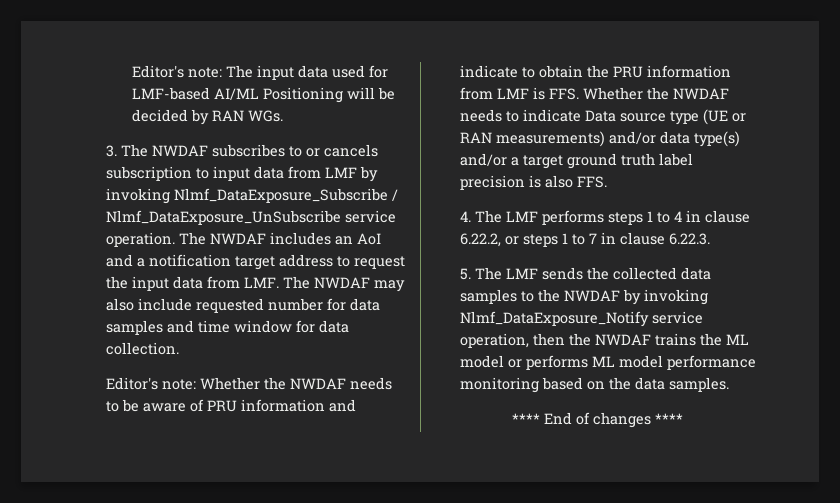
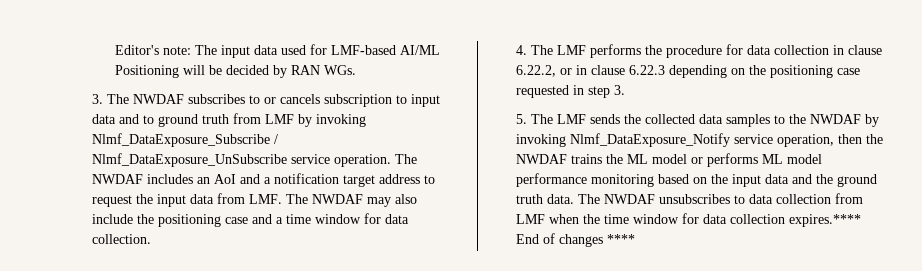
(284, 172) none -> [118,114,229,127] and to ground truth
[195,298,380,313] [105,320,194,335] requested number for data samples and -> [136,214,283,227] the positioning case and a
[105,377,392,390] [105,399,356,412] [459,65,731,78] [459,87,729,100] [459,109,746,125] [459,131,740,147] [459,153,693,169] [459,175,607,190] [459,210,750,225] [459,232,710,247] Editor's note: Whether the NWDAF needs to be aware of PRU information and indicate to obtain the PRU information from LMF is FFS. Whether the NWDAF needs to indicate Data source type (UE or RAN measurements) and/or data type(s) and/or a target ground truth label precision is also FFS. // 4. The LMF performs steps 1 to 4 in clause 6.22.2, or steps 1 to 7 in clause 6.22.3. -> [515,44,882,58] [515,65,860,78] [515,85,625,98] 4. The LMF performs the procedure for data collection in clause 6.22.2, or in clause 6.22.3 depending on the positioning case requested in step 3.
[634,377,729,392] [511,413,540,424] data samples. // **** -> [731,174,877,187] [515,193,863,204] [515,213,861,227] input data and the ground truth data. The NWDAF unsubscribes to data collection from LMF when the time window for data collection expires.****

